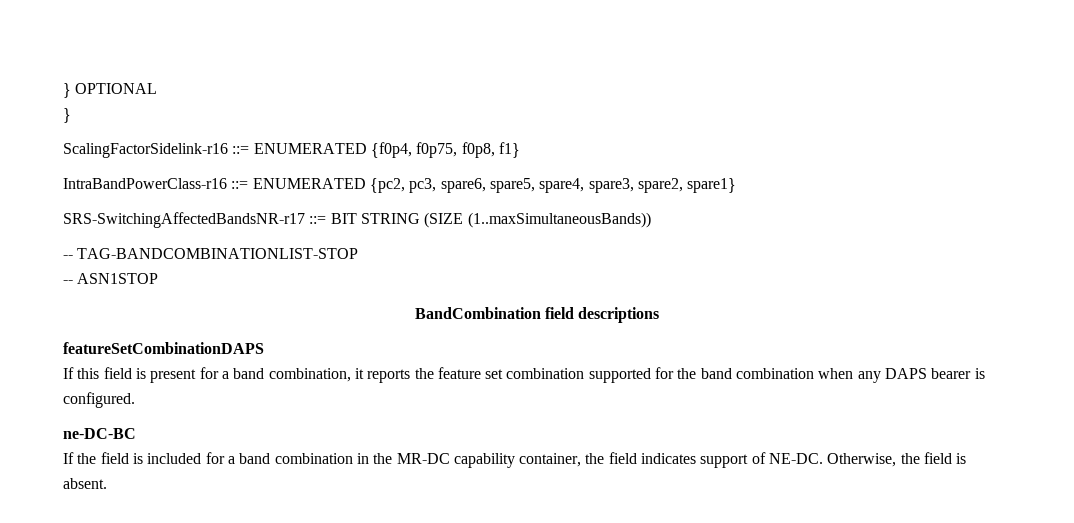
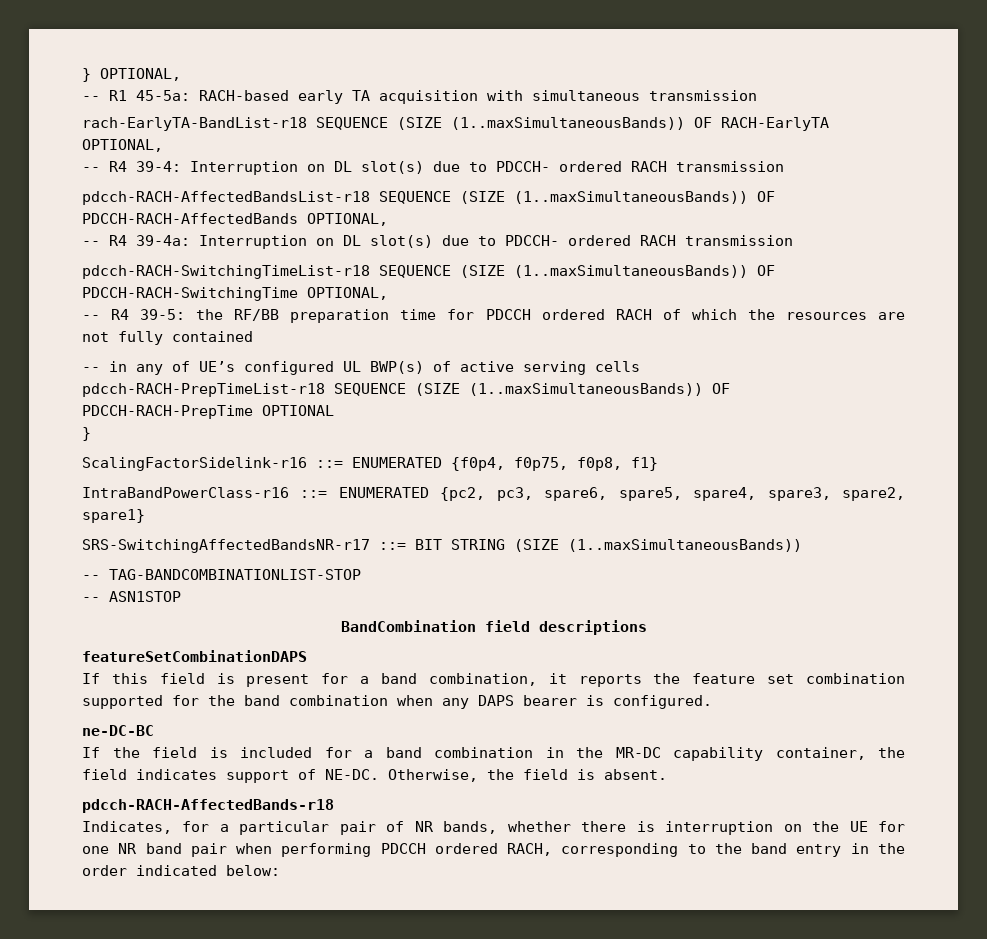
[63,83,71,98] } -> [82,68,181,82] [82,90,757,104] [82,117,829,131] [82,139,163,152] [82,161,784,175] [82,191,775,205] [82,213,388,226] [82,235,793,249] [82,265,775,279] [82,287,388,301] [82,309,906,323] [82,331,253,345] [82,361,640,375] [82,383,730,397] [82,405,253,419] } OPTIONAL, // -- R1 45-5a: RACH-based early TA acquisition with simultaneous transmission // rach-EarlyTA-BandList-r18 SEQUENCE (SIZE (1..maxSimultaneousBands)) OF RACH-EarlyTA OPTIONAL, // -- R4 39-4: Interruption on DL slot(s) due to PDCCH- ordered RACH transmission // pdcch-RACH-AffectedBandsList-r18 SEQUENCE (SIZE (1..maxSimultaneousBands)) OF PDCCH-RACH-AffectedBands OPTIONAL, // -- R4 39-4a: Interruption on DL slot(s) due to PDCCH- ordered RACH transmission // pdcch-RACH-SwitchingTimeList-r18 SEQUENCE (SIZE (1..maxSimultaneousBands)) OF PDCCH-RACH-SwitchingTime OPTIONAL, // -- R4 39-5: the RF/BB preparation time for PDCCH ordered RACH of which the resources are not fully contained // -- in any of UE’s configured UL BWP(s) of active serving cells // pdcch-RACH-PrepTimeList-r18 SEQUENCE (SIZE (1..maxSimultaneousBands)) OF PDCCH-RACH-PrepTime
(107, 483) none -> [82,799,334,813] [82,821,905,835] [82,843,905,857] [82,865,280,876] // pdcch-RACH-AffectedBands-r18 // Indicates, for a particular pair of NR bands, whether there is interruption on the UE for one NR band pair when performing PDCCH ordered RACH, corresponding to the band entry in the order indicated below:

